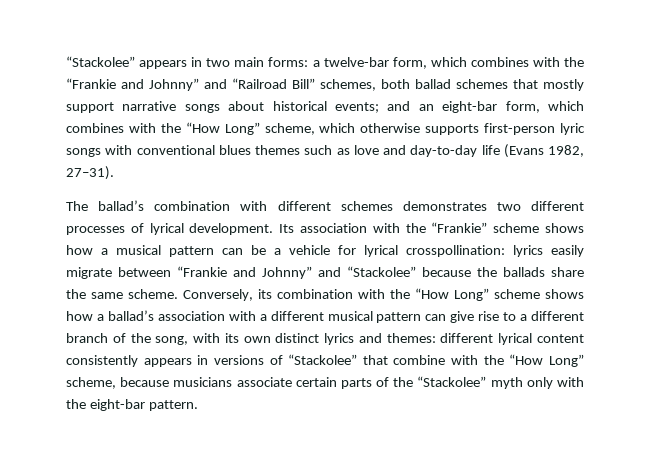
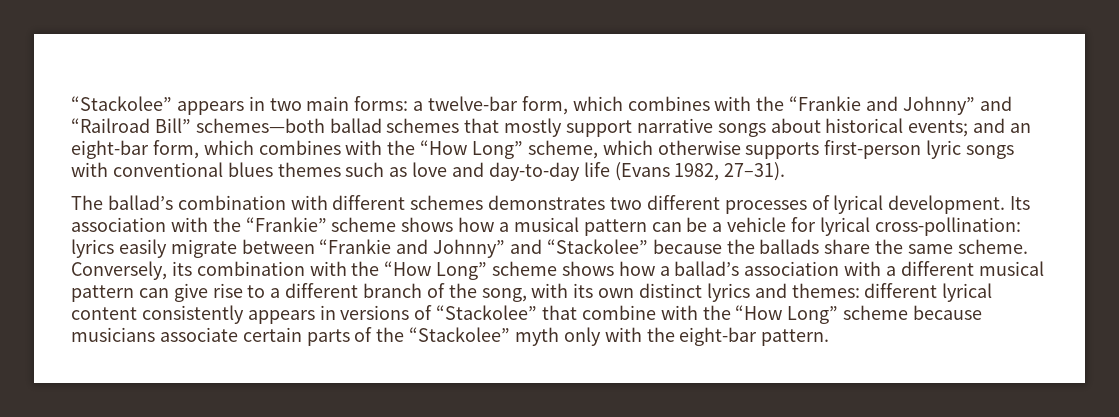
[320,79,410,91] schemes, both -> [195,118,325,133] schemes—both
[406,245,505,257] crosspollination: -> [874,217,1021,236] cross-pollination:
[66,377,116,389] scheme, -> [843,305,909,320] scheme

